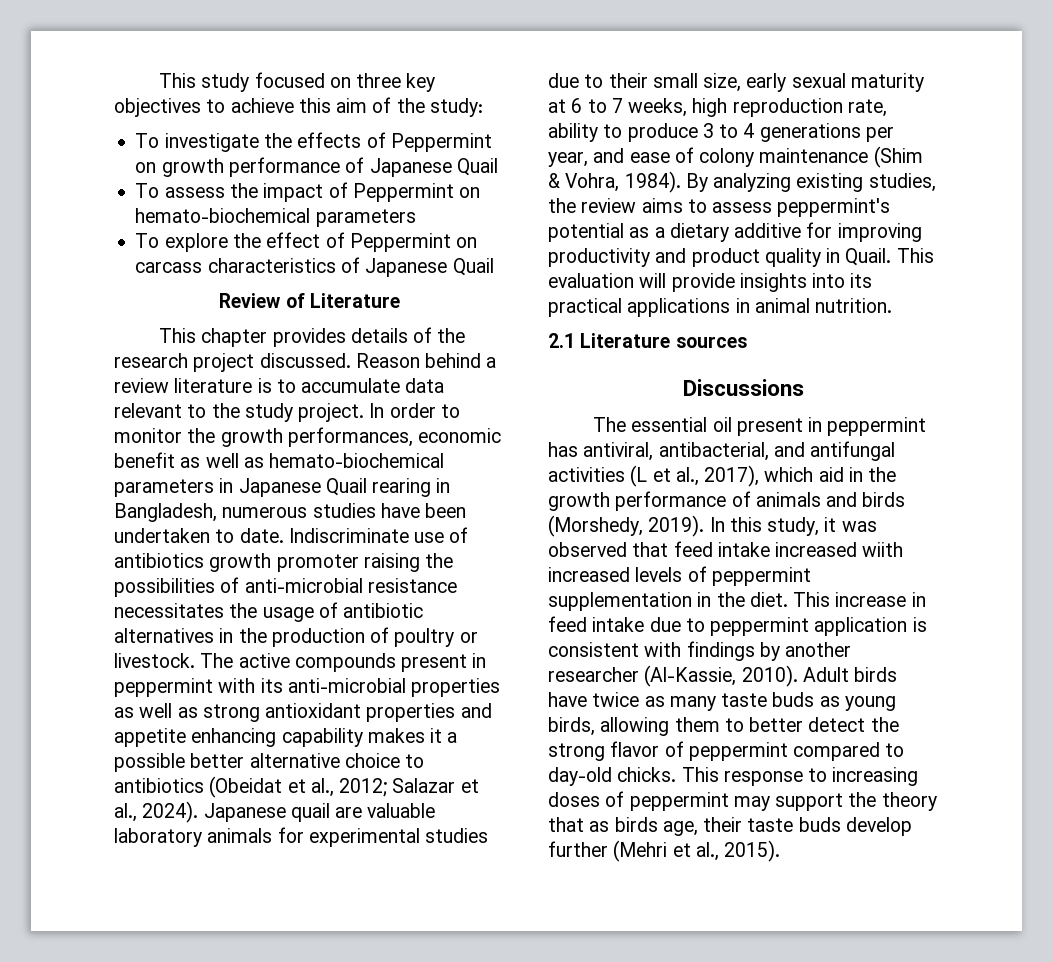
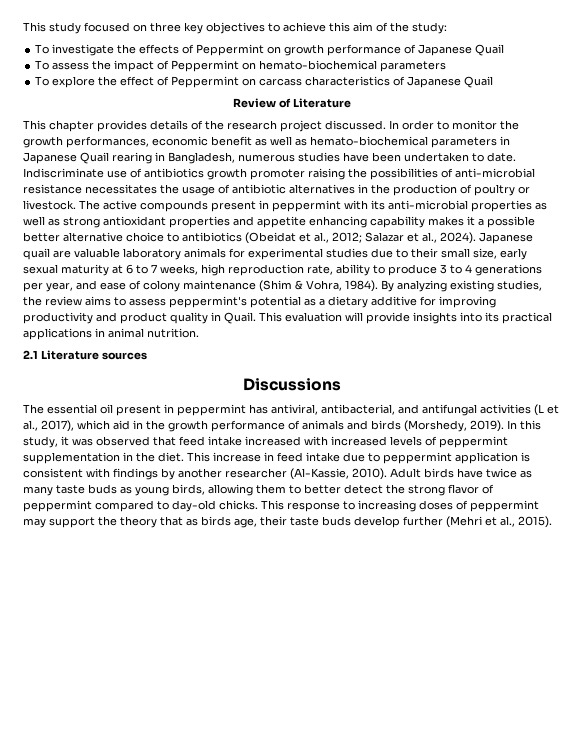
[355,353,497,368] [114,378,445,393] [114,403,365,422] Reason behind a review literature is to accumulate data relevant to the study project. -> (386, 125) none
[862,542,904,557] wiith -> [304,436,328,446] with

